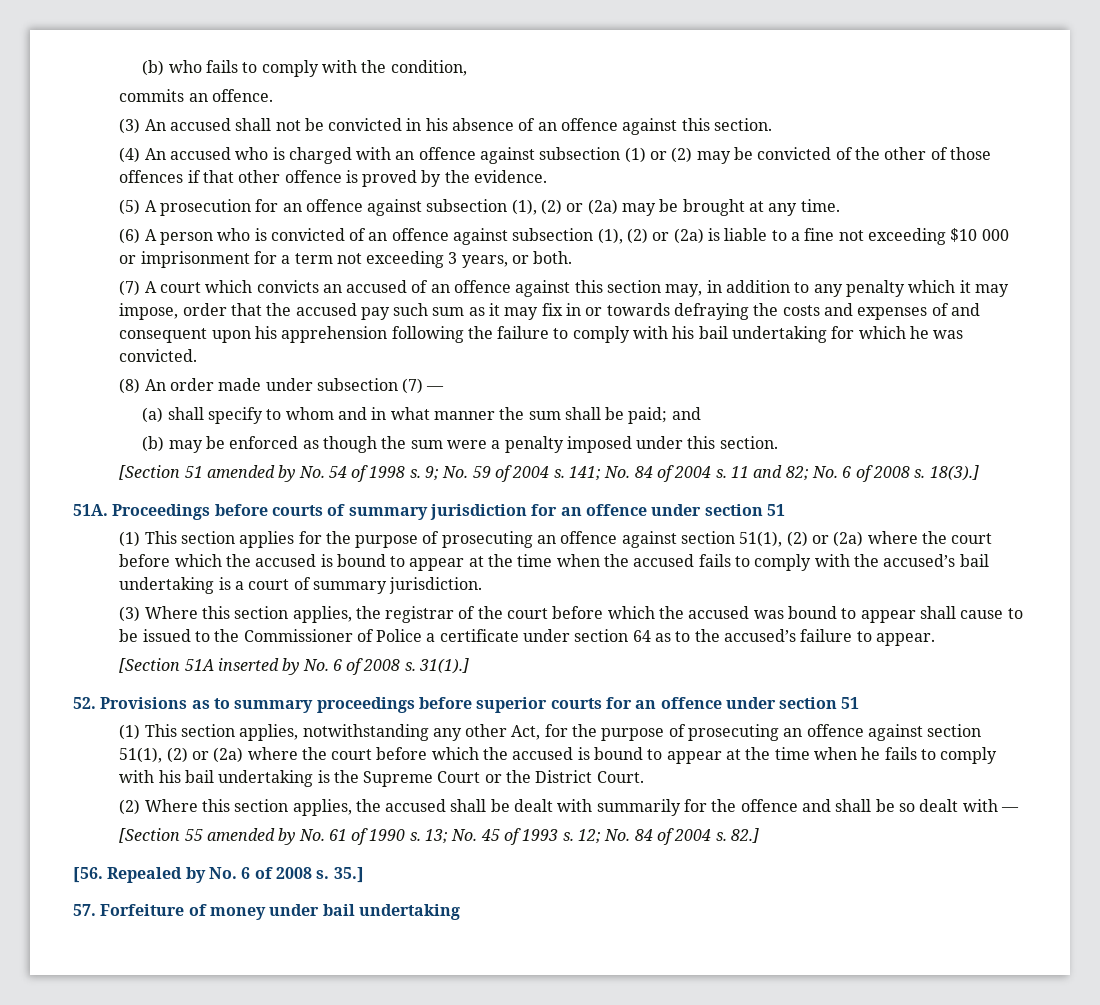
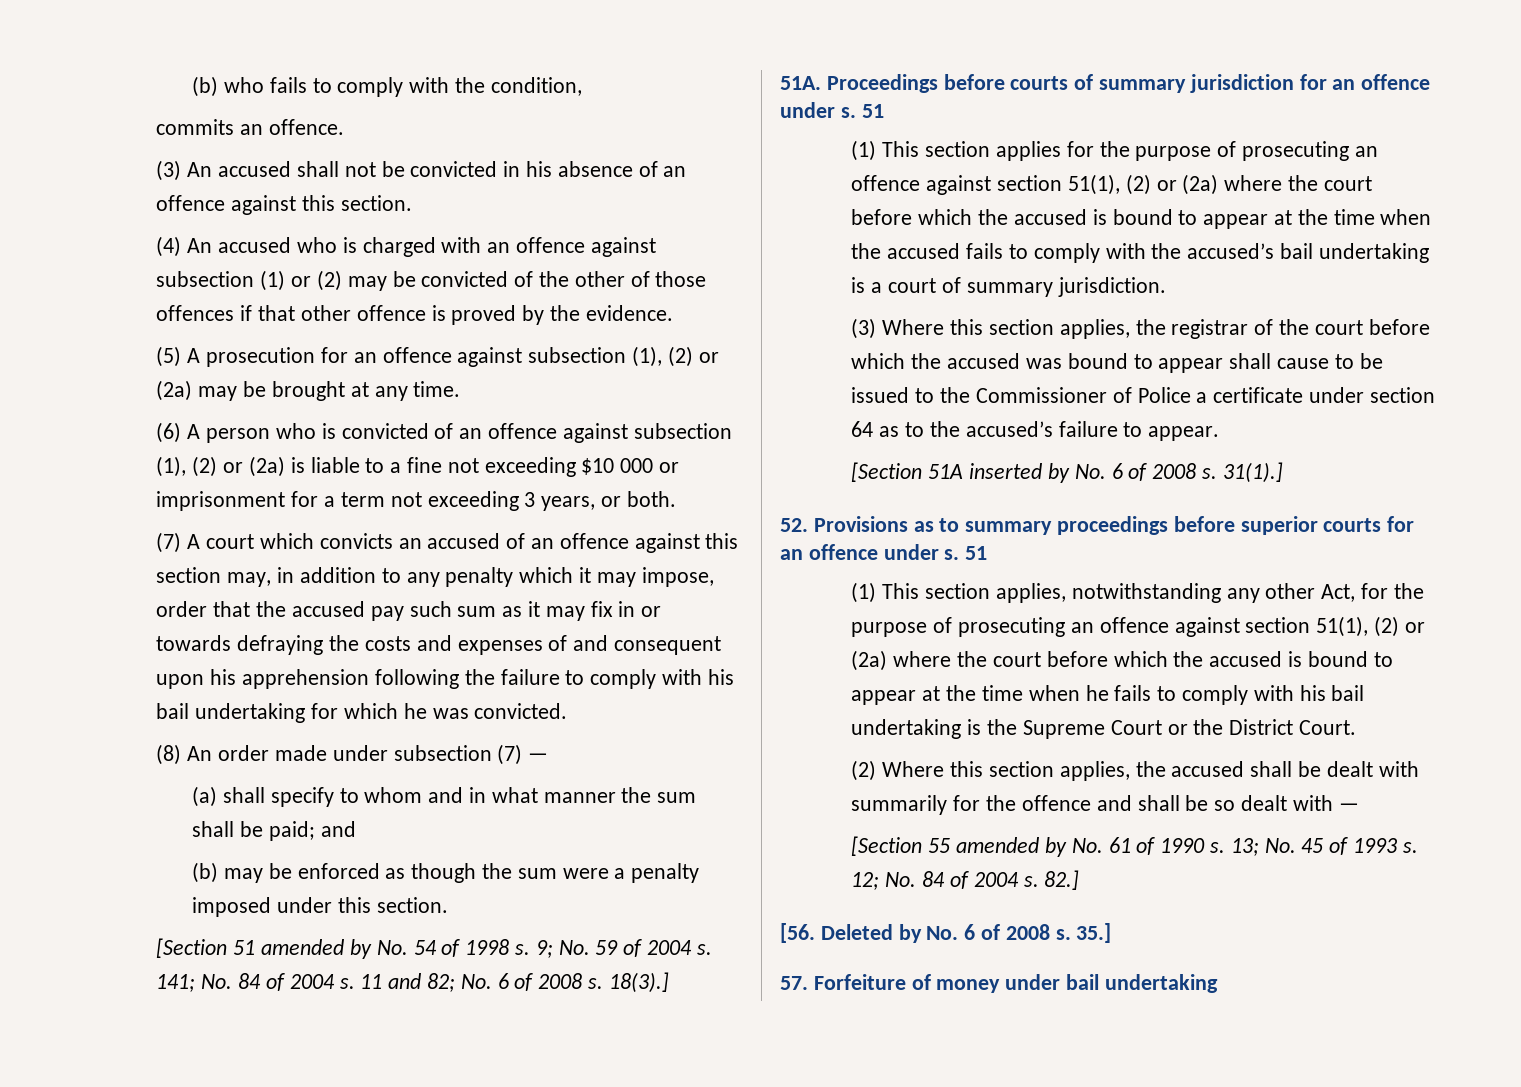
[704,504,763,516] section -> [840,107,856,118] s.
[779,697,838,709] section -> [944,549,960,560] s.
[107,867,183,883] Repealed -> [820,924,893,940] Deleted

